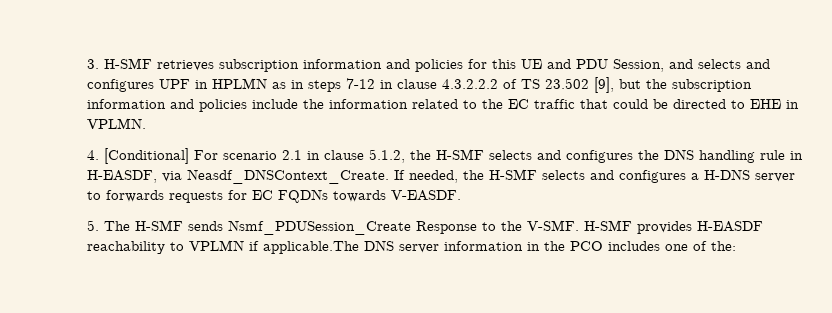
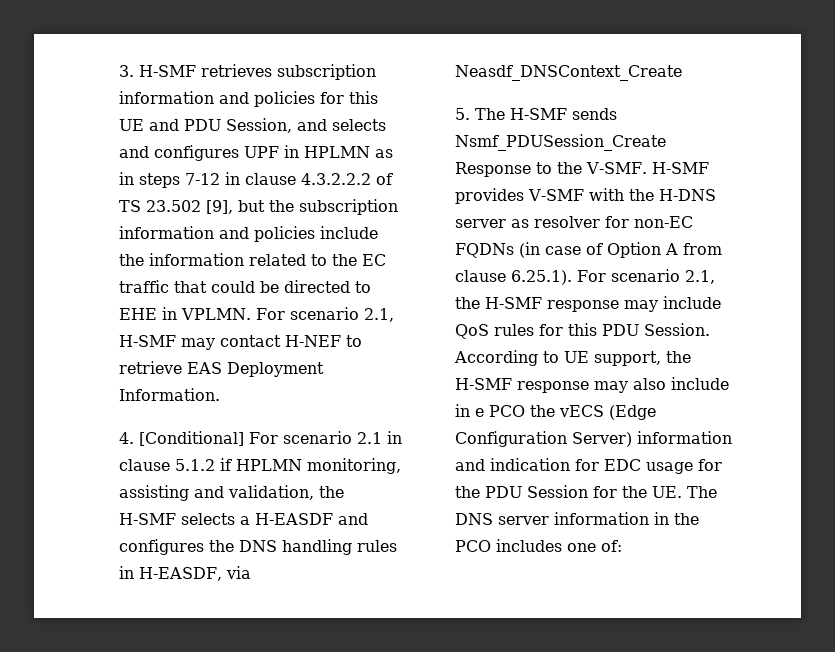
(147, 123) none -> [255,307,394,322] [118,335,362,350] [118,361,324,377] [118,388,220,401] For scenario 2.1, H-SMF may contact H-NEF to retrieve EAS Deployment Information.
[369,149,533,163] 5.1.2, the H-SMF selects -> [174,458,401,474] [118,485,344,501] [118,513,333,525] 5.1.2 if HPLMN monitoring, assisting and validation, the H-SMF selects a H-EASDF
[760,150,786,160] rule -> [356,540,397,552] rules
[187,169,796,184] [87,189,462,203] Neasdf_DNSContext_Create. If needed, the H-SMF selects and configures a H-DNS server to forwards requests for EC FQDNs towards V-EASDF. -> [454,65,682,81] Neasdf_DNSContext_Create
[697,221,764,232] [87,240,360,254] H-EASDF reachability to VPLMN if applicable.The -> [527,188,716,201] [454,216,693,228] [454,242,722,258] [454,269,715,285] [454,296,721,312] [454,323,710,339] [453,350,691,366] [454,377,729,393] [454,404,656,420] [454,431,732,447] [454,458,722,474] [454,485,717,498] V-SMF with the H-DNS server as resolver for non-EC FQDNs (in case of Option A from clause 6.25.1). For scenario 2.1, the H-SMF response may include QoS rules for this PDU Session. According to UE support, the H-SMF response may also include in e PCO the vECS (Edge Configuration Server) information and indication for EDC usage for the PDU Session for the UE. The
[693,241,737,251] of the: -> [600,540,622,552] of:

